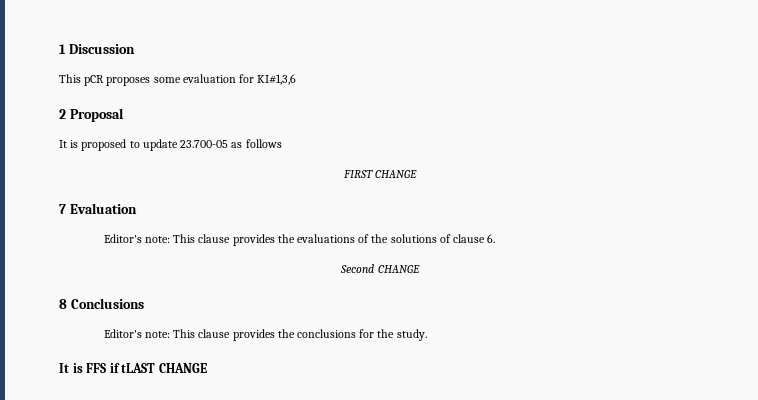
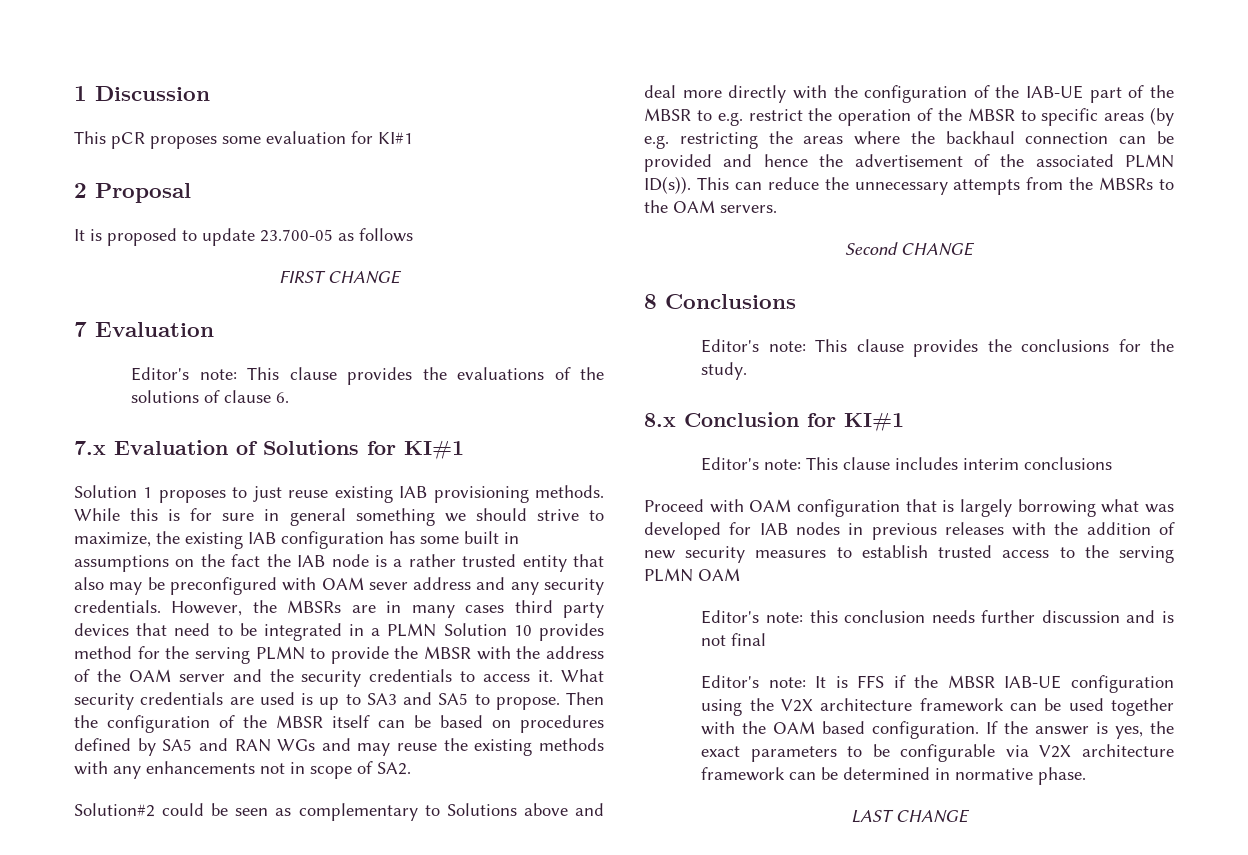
[257,74,297,85] KI#1,3,6 -> [378,132,413,144] KI#1
(496, 238) none -> [74,440,464,460] [74,485,604,503] [74,508,604,526] [74,531,519,549] [74,554,605,572] [74,577,604,595] [74,600,605,618] [74,623,604,641] [74,646,604,664] [74,669,605,687] [74,692,604,710] [74,715,604,733] [74,738,604,756] [74,761,411,779] [74,803,604,821] [644,85,1174,103] [644,107,1174,126] [644,131,1174,149] [644,154,1174,172] [644,176,1174,195] [644,200,777,213] // 7.x Evaluation of Solutions for KI#1 // Solution 1 proposes to just reuse existing IAB provisioning methods. While this is for sure in general something we should strive to maximize, the existing IAB configuration has some built in assumptions on the fact the IAB node is a rather trusted entity that also may be preconfigured with OAM sever address and any security credentials. However, the MBSRs are in many cases third party devices that need to be integrated in a PLMN Solution 10 provides method for the serving PLMN to provide the MBSR with the address of the OAM server and the security credentials to access it. What security credentials are used is up to SA3 and SA5 to propose. Then the configuration of the MBSR itself can be based on procedures defined by SA5 and RAN WGs and may reuse the existing methods with any enhancements not in scope of SA2. // Solution#2 could be seen as complementary to Solutions above and deal more directly with the configuration of the IAB-UE part of the MBSR to e.g. restrict the operation of the MBSR to specific areas (by e.g. restricting the areas where the backhaul connection can be provided and hence the advertisement of the associated PLMN ID(s)). This can reduce the unnecessary attempts from the MBSRs to the OAM servers.
[59,363,156,373] It is FFS if tLAST -> [644,412,904,432] [701,457,1113,471] [644,499,1174,517] [644,522,1175,540] [644,545,1174,563] [644,568,740,582] [701,610,1174,624] [701,633,767,646] [701,675,1174,693] [701,698,1174,716] [701,721,1174,739] [701,744,1174,762] [701,767,1087,785] [850,809,894,823] 8.x Conclusion for KI#1 // Editor's note: This clause includes interim conclusions // Proceed with OAM configuration that is largely borrowing what was developed for IAB nodes in previous releases with the addition of new security measures to establish trusted access to the serving PLMN OAM // Editor's note: this conclusion needs further discussion and is not final // Editor's note: It is FFS if the MBSR IAB-UE configuration using the V2X architecture framework can be used together with the OAM based configuration. If the answer is yes, the exact parameters to be configurable via V2X architecture framework can be determined in normative phase. // LAST

